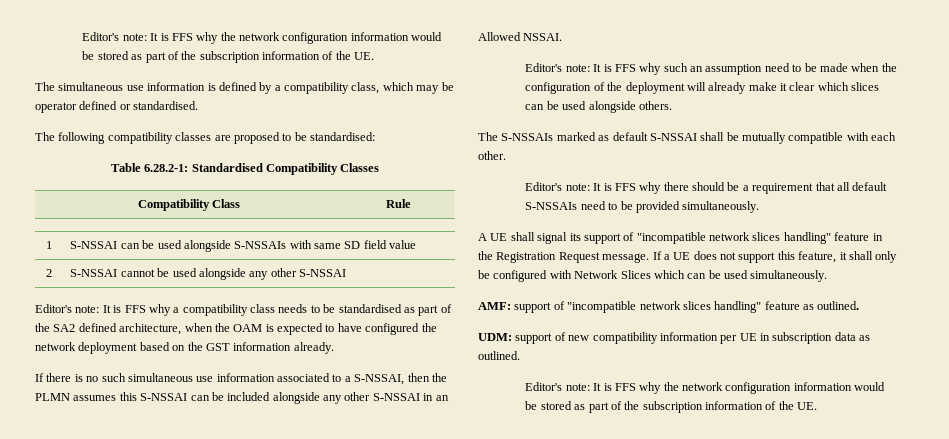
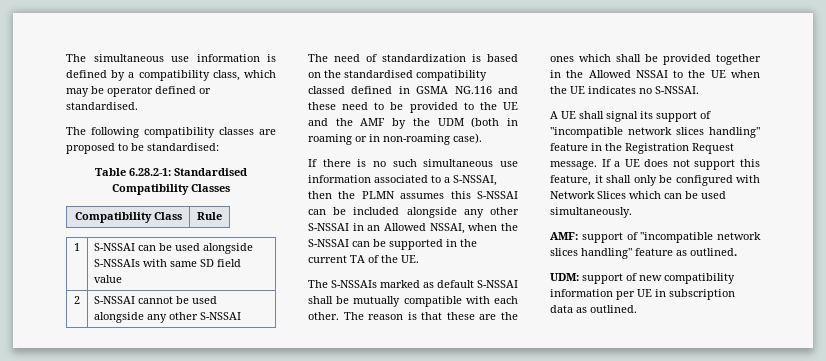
[82,32,443,44] [82,51,375,63] Editor's note: It is FFS why the network configuration information would be stored as part of the subscription information of the UE. // -> (66, 58) none
[35,304,452,316] [35,323,437,335] [35,342,334,354] Editor's note: It is FFS why a compatibility class needs to be standardised as part of the SA2 defined architecture, when the OAM is expected to have configured the network deployment based on the GST information already. -> [308,54,518,62] [308,70,487,81] [308,86,518,94] [308,102,518,113] [308,117,518,129] [308,133,482,145] The need of standardization is based on the standardised compatibility classed defined in GSMA NG.116 and these need to be provided to the UE and the AMF by the UDM (both in roaming or in non-roaming case).
[523,33,563,41] [525,63,897,75] [525,82,880,94] [525,101,672,113] NSSAI. // Editor's note: It is FFS why such an assumption need to be made when the configuration of the deployment will already make it clear which slices can be used alongside others. -> [429,223,518,234] [308,239,477,250] [308,255,419,263] NSSAI, when the S-NSSAI can be supported in the current TA of the UE.
[525,182,888,194] [525,201,760,213] // Editor's note: It is FFS why there should be a requirement that all default S-NSSAIs need to be provided simultaneously. -> [343,312,518,320] [550,54,761,65] [550,70,760,78] [550,86,699,94] The reason is that these are the ones which shall be provided together in the Allowed NSSAI to the UE when the UE indicates no S-NSSAI.
[525,382,886,394] [525,401,818,413] // Editor's note: It is FFS why the network configuration information would be stored as part of the subscription information of the UE. -> (637, 309) none

